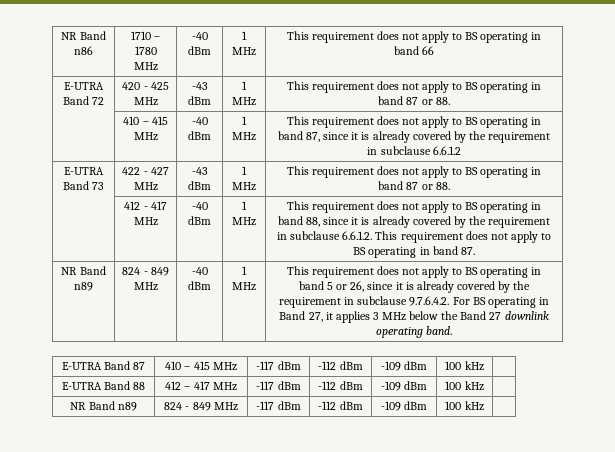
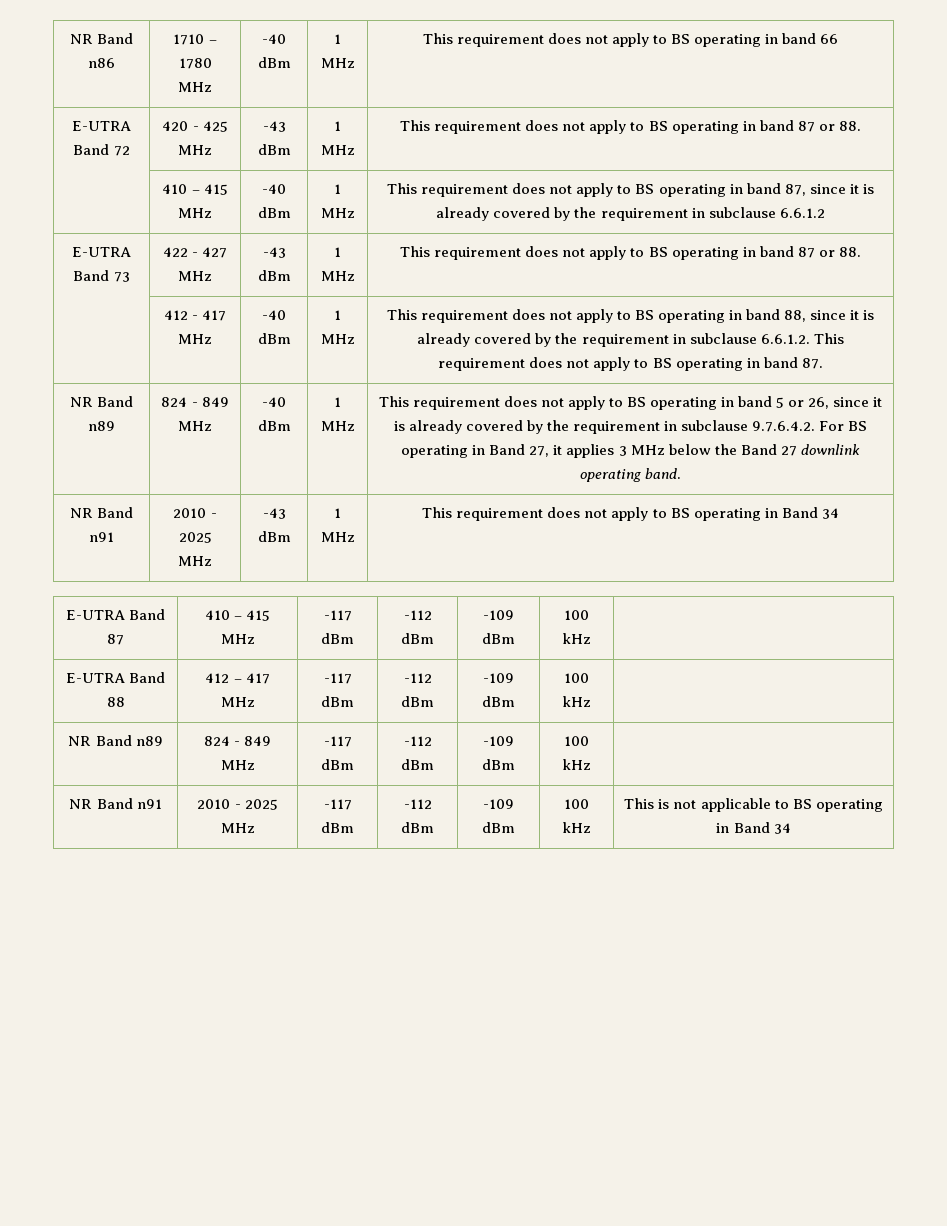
(453, 330) none -> [69,507,134,518] [89,532,114,542] [173,508,217,518] [178,532,212,543] [178,556,212,566] [262,508,286,519] [257,531,291,542] [334,508,341,518] [320,532,355,542] [422,507,839,521] // NR Band n91 | 2010 - 2025 MHz | -43 dBm | 1 MHz | This requirement does not apply to BS operating in Band 34
(484, 406) none -> [69,798,162,809] [197,799,278,810] [220,823,255,833] [323,799,352,810] [321,822,354,833] [403,799,432,809] [401,822,434,833] [483,799,514,809] [482,822,515,833] [564,799,589,809] [562,822,591,833] [624,798,883,812] [716,822,791,834] // NR Band n91 | 2010 - 2025 MHz | -117 dBm | -112 dBm | -109 dBm | 100 kHz | This is not applicable to BS operating in Band 34

